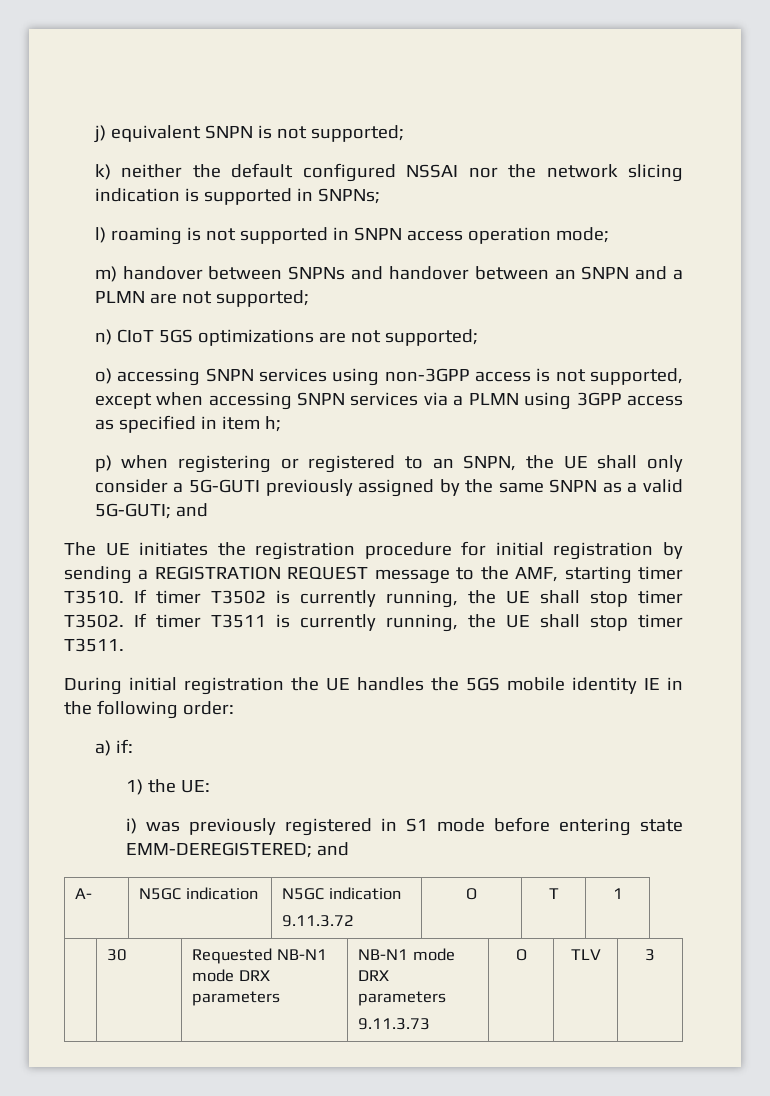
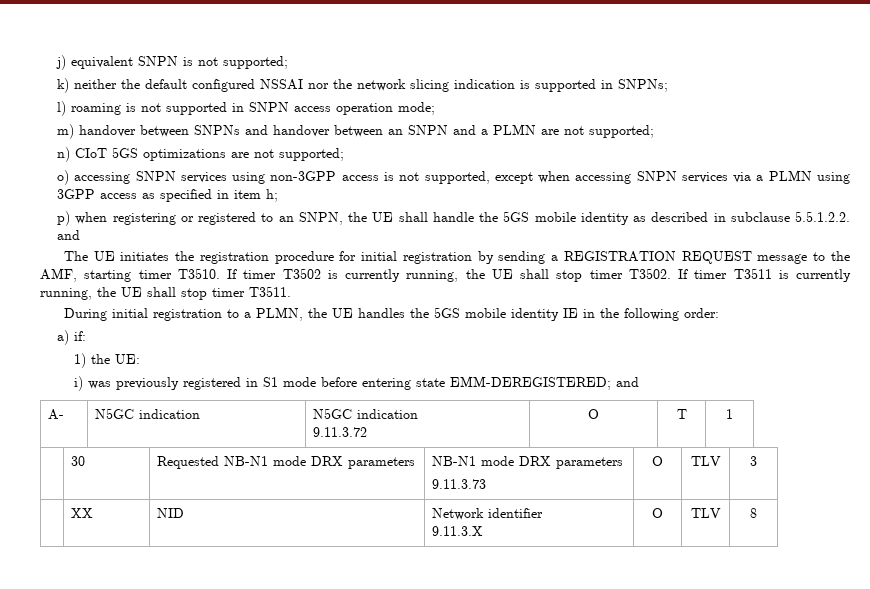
[646,455,683,472] [94,479,683,497] [94,503,171,519] only consider a 5G-GUTI previously assigned by the same SNPN as a valid 5G-GUTI; -> [432,211,851,225] handle the 5GS mobile identity as described in subclause 5.5.1.2.2.
(284, 686) none -> [226,307,303,321] to a PLMN,
(655, 955) none -> [71,508,94,518] [157,508,185,518] [432,508,544,520] [432,526,484,536] [652,508,663,518] [690,508,721,518] [750,508,757,518] // | XX | NID | Network identifier // 9.11.3.X | O | TLV | 8

